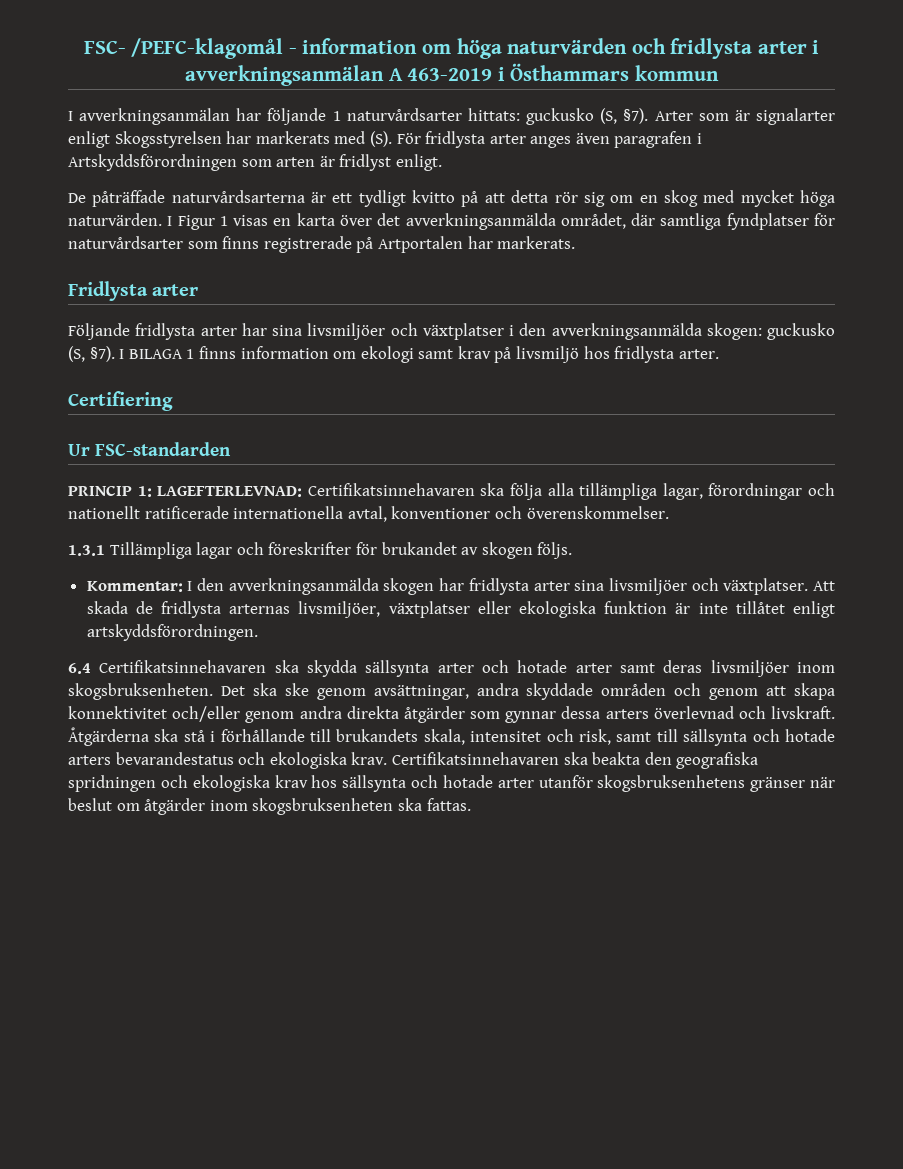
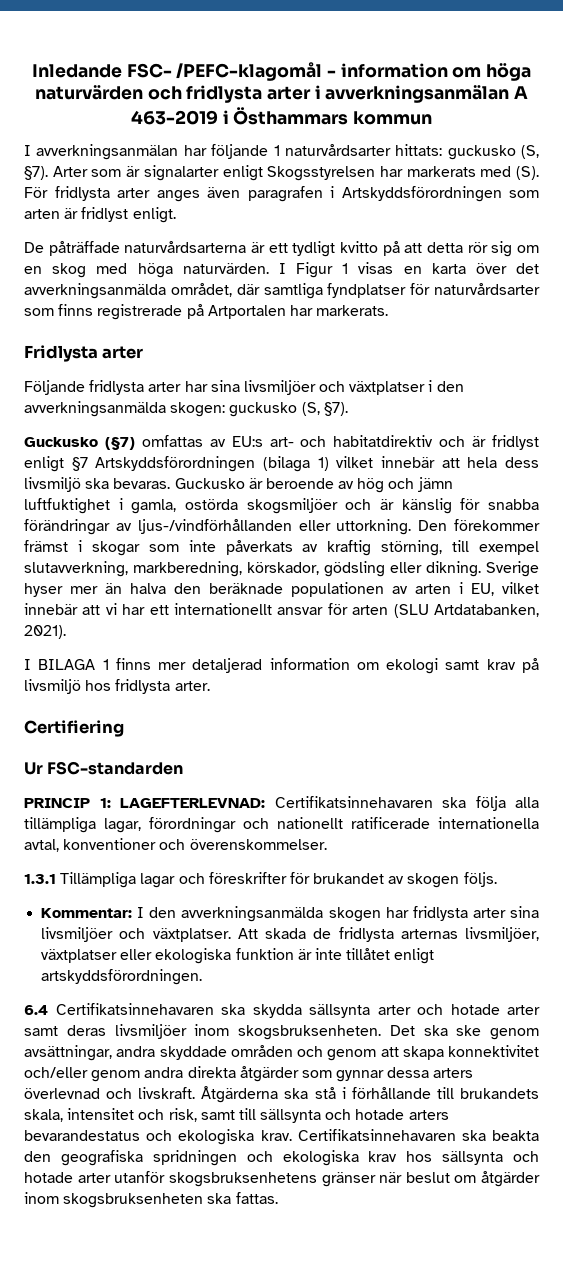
(83, 47) none -> [31,64,122,78] Inledande
[740,190,794,207] mycket -> (128, 268) none
(115, 354) none -> [24,435,539,450] [24,456,540,472] [24,477,453,493] [24,498,539,514] [24,519,540,535] [24,540,539,556] [24,561,539,577] [24,582,539,597] [24,603,539,618] [24,625,66,639] // Guckusko (§7) omfattas av EU:s art- och habitatdirektiv och är fridlyst enligt §7 Artskyddsförordningen (bilaga 1) vilket innebär att hela dess livsmiljö ska bevaras. Guckusko är beroende av hög och jämn luftfuktighet i gamla, ostörda skogsmiljöer och är känslig för snabba förändringar av ljus-/vindförhållanden eller uttorkning. Den förekommer främst i skogar som inte påverkats av kraftig störning, till exempel slutavverkning, markberedning, körskador, gödsling eller dikning. Sverige hyser mer än halva den beräknade populationen av arten i EU, vilket innebär att vi har ett internationellt ansvar för arten (SLU Artdatabanken, 2021). //
(236, 352) none -> [158,658,263,673] mer detaljerad

